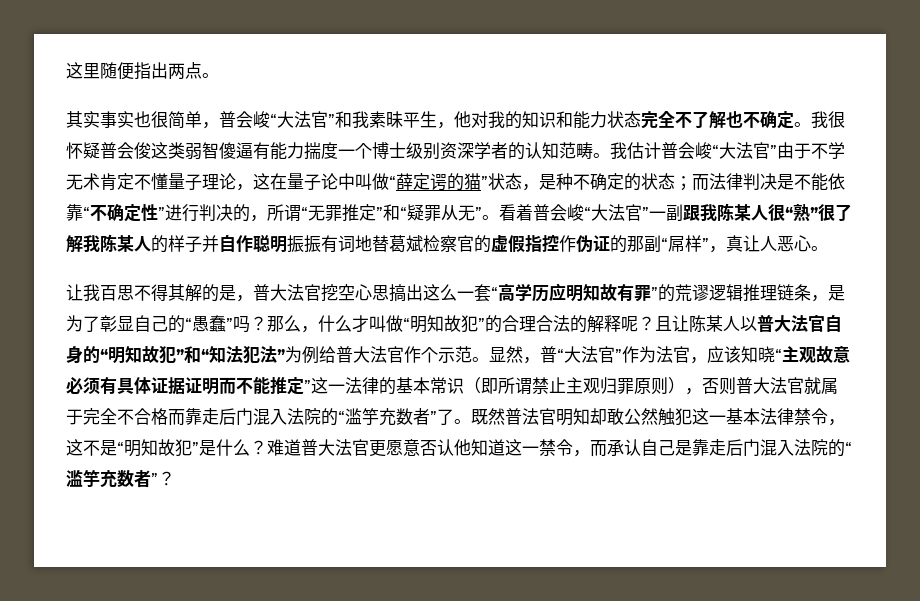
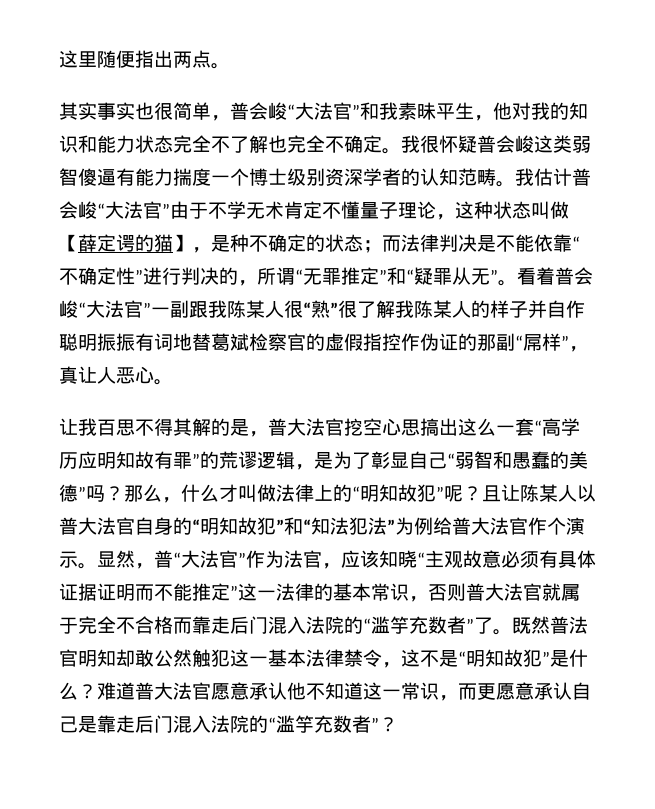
(743, 119) none -> [287,135,325,153] 完全
[134,142,151,159] 俊 -> [515,135,534,153] 峻
[270,173,396,191] 在量子论中叫做“ -> [474,201,569,219] [59,234,78,252] 种状态叫做【
[481,173,522,190] ”状态 -> [173,234,192,252] 】
[743,284,811,302] 推理链条 -> (295, 460) none
[168,315,226,333] 的“愚蠢 -> [447,451,588,469] [59,484,78,502] “弱智和愚蠢的美德
[403,315,621,333] “明知故犯”的合理合法的解释 -> [276,484,444,502] 法律上的“明知故犯”
[438,346,472,363] 示范 -> [566,517,585,535] [59,551,78,568] 演示
[464,377,685,395] （即所谓禁止主观归罪原则） -> (409, 592) none
[369,439,607,457] 更愿意否认他知道这一禁令，而 -> [211,682,534,701] 愿意承认他不知道这一常识，而更愿意

